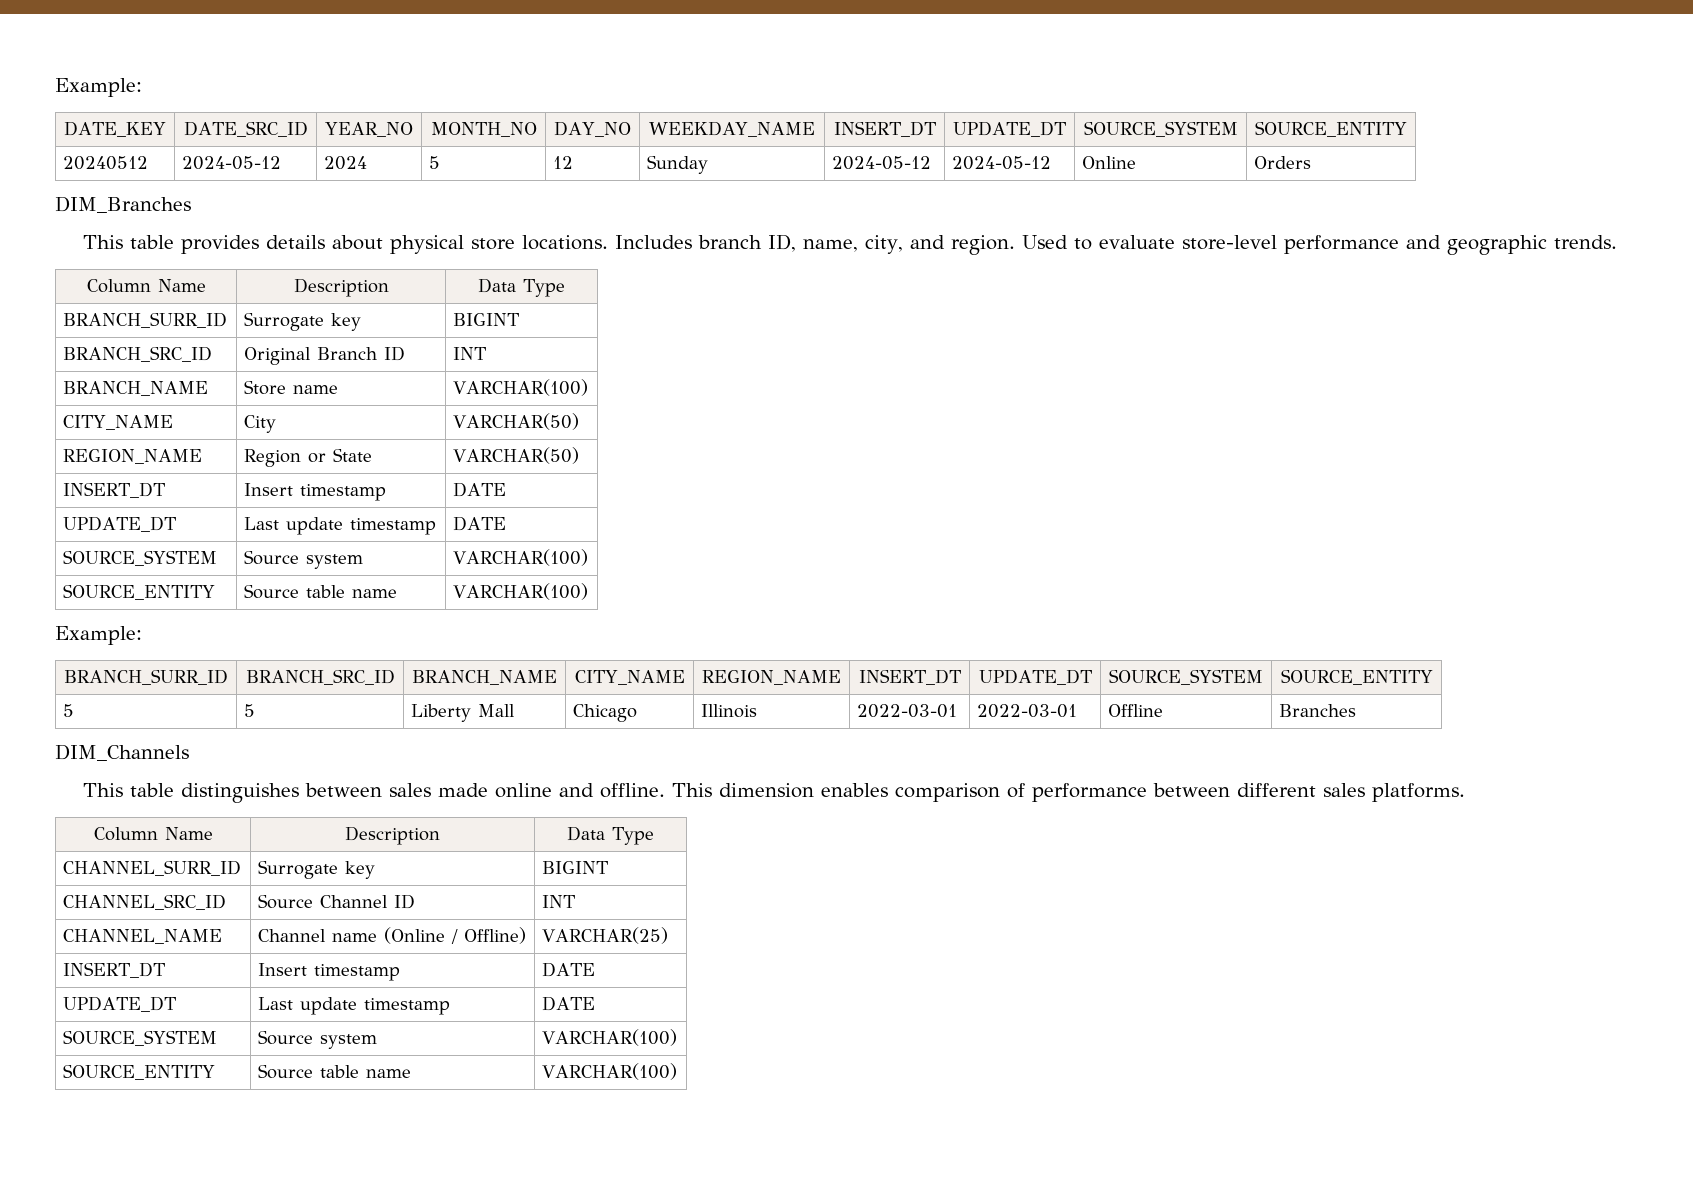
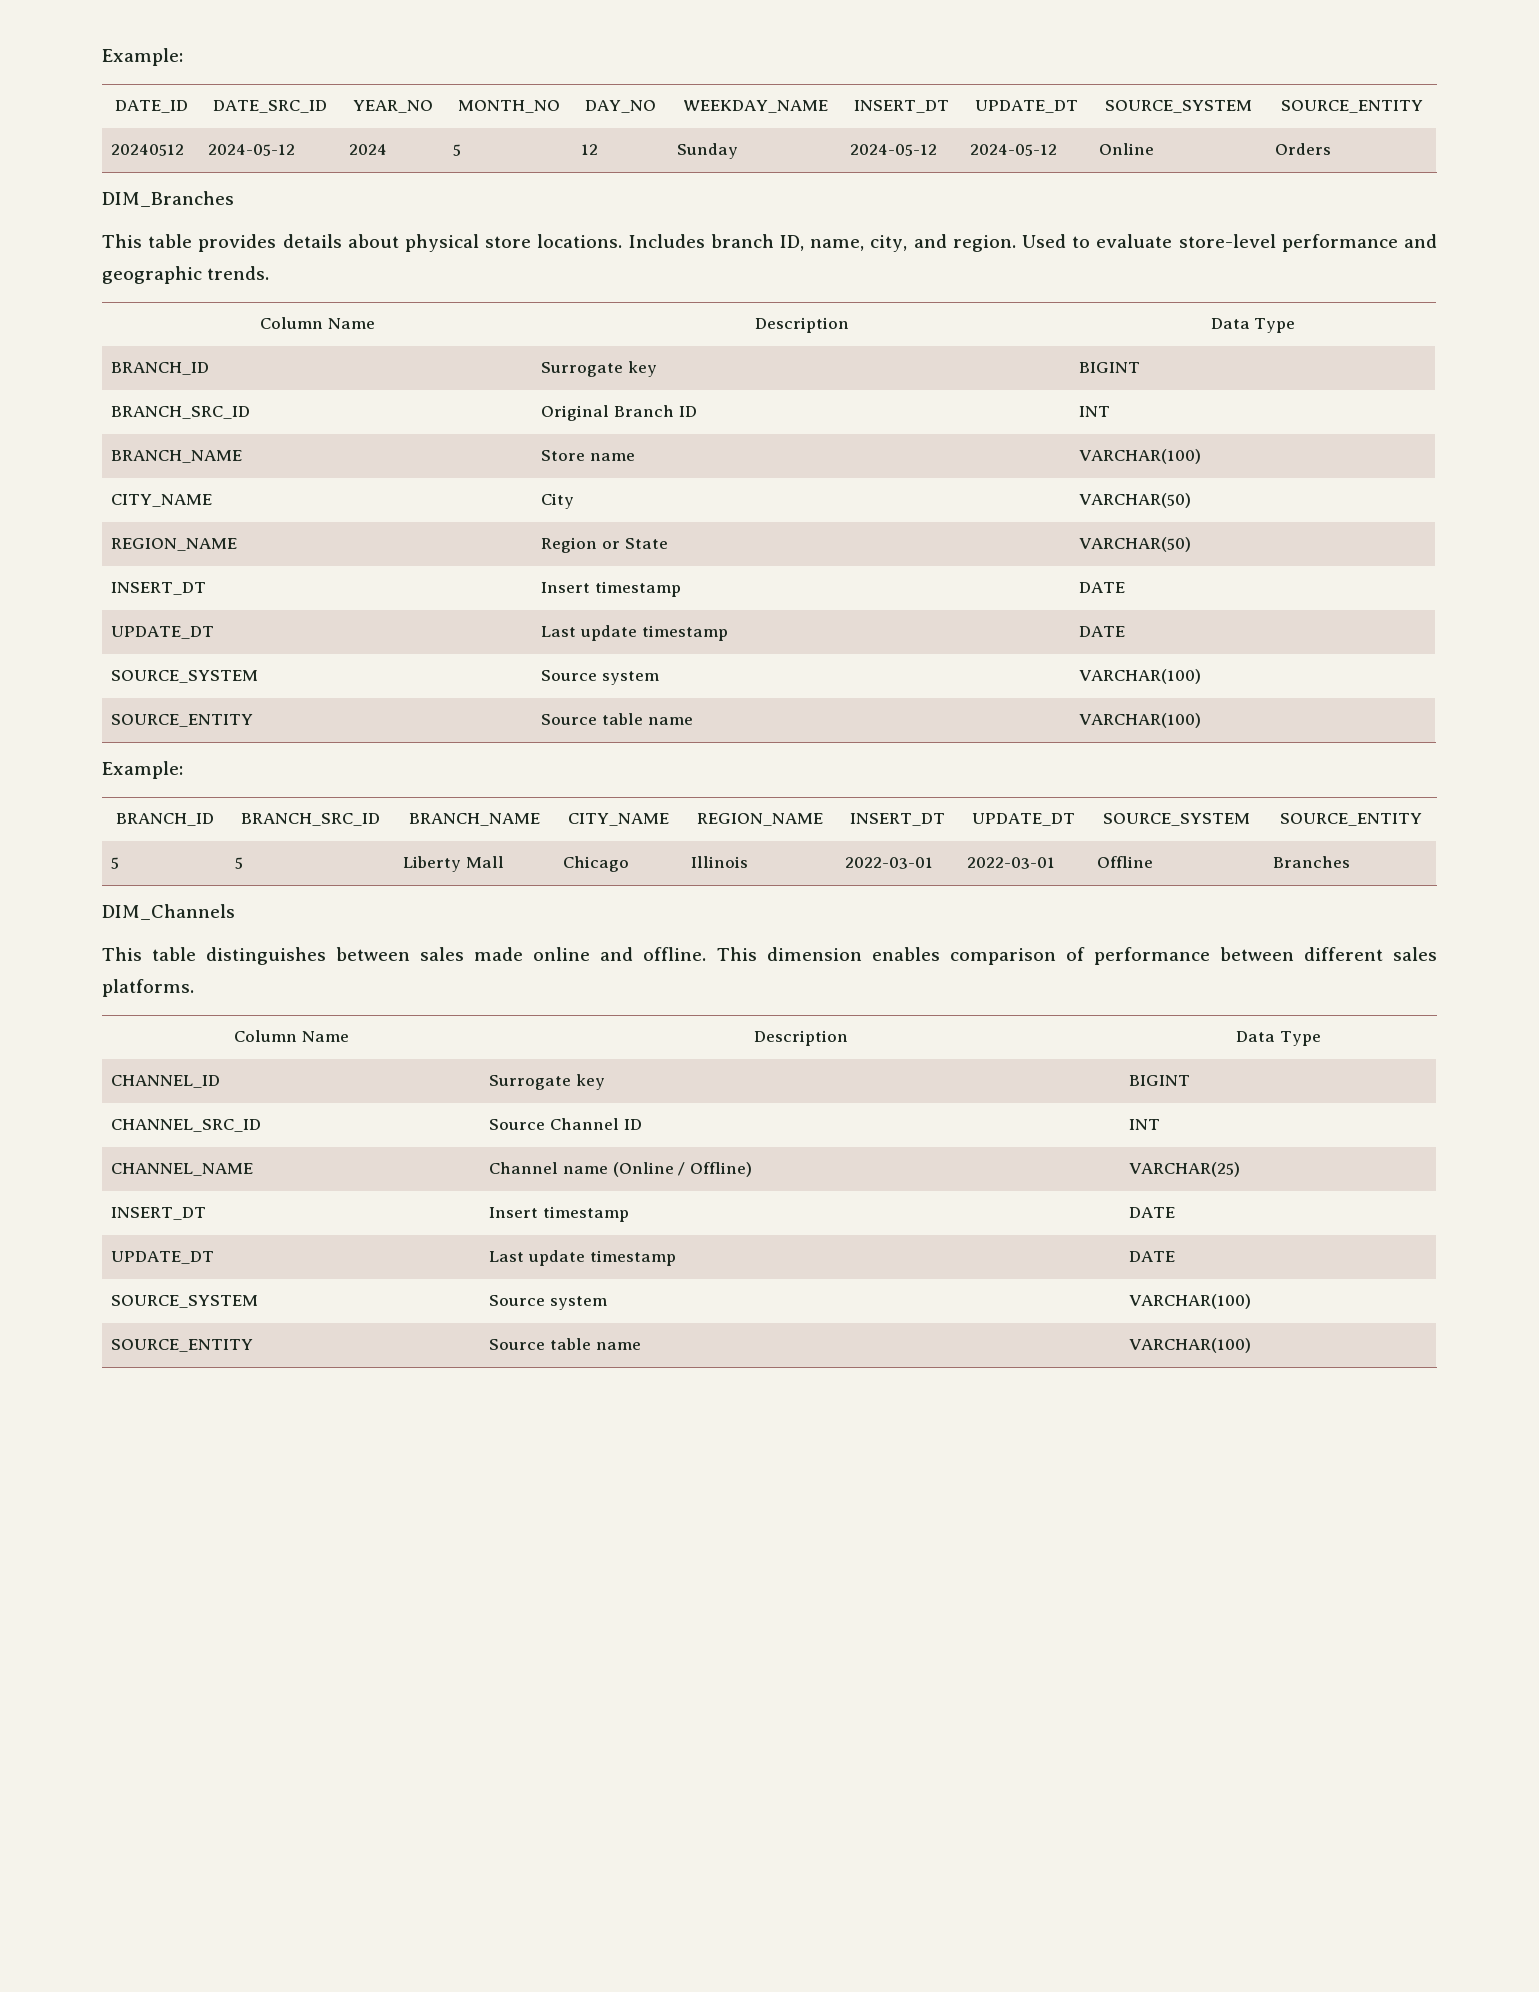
[55,78,142,97] [64,121,167,137] Example: // DATE_KEY -> [102,48,183,66] [114,100,188,113] Example: // DATE_ID
[63,312,228,328] BRANCH_SURR_ID -> [111,362,210,375] BRANCH_ID
[64,669,228,685] BRANCH_SURR_ID -> [115,813,214,826] BRANCH_ID
[63,860,242,876] CHANNEL_SURR_ID -> [111,1075,221,1088] CHANNEL_ID

